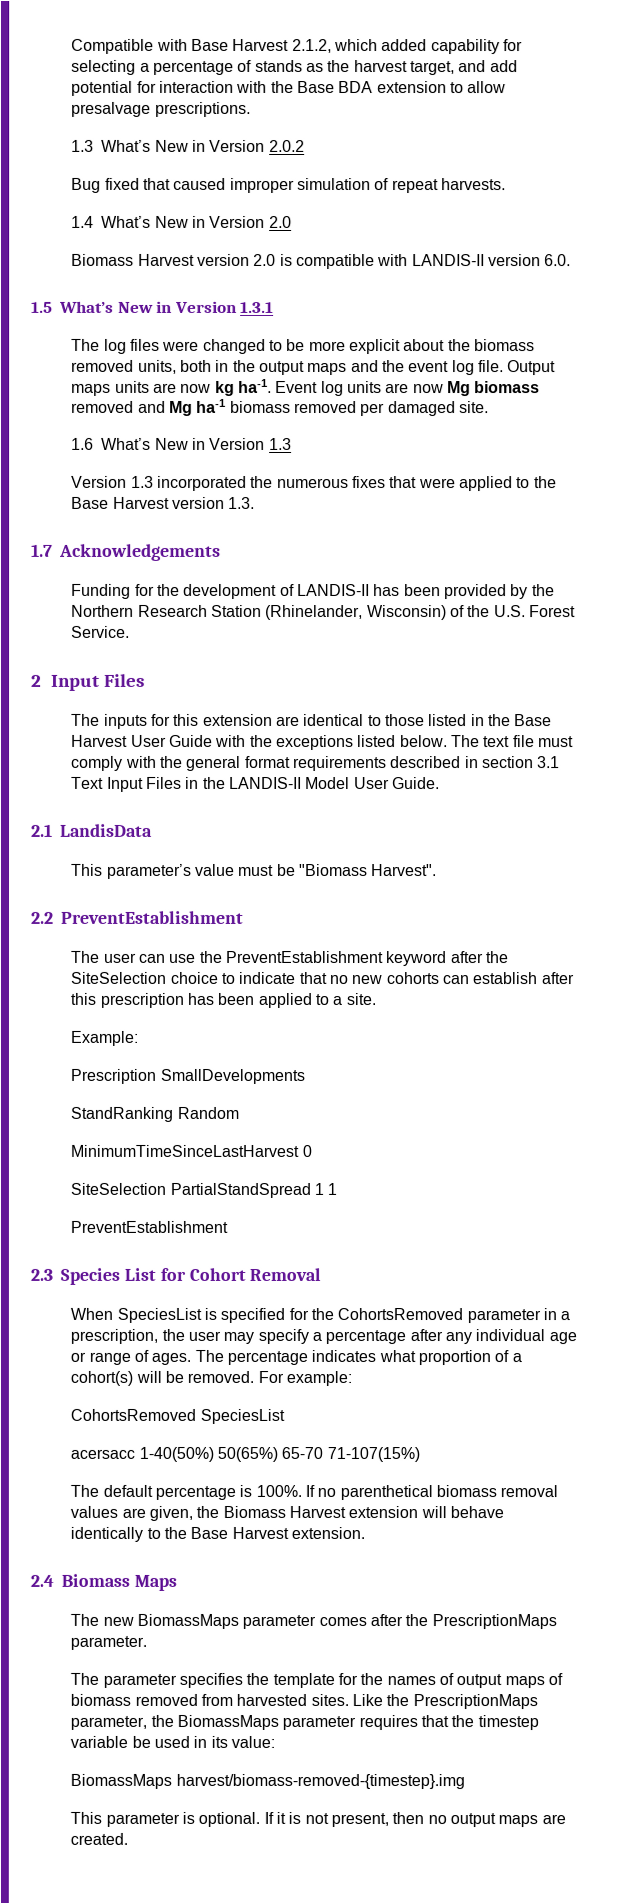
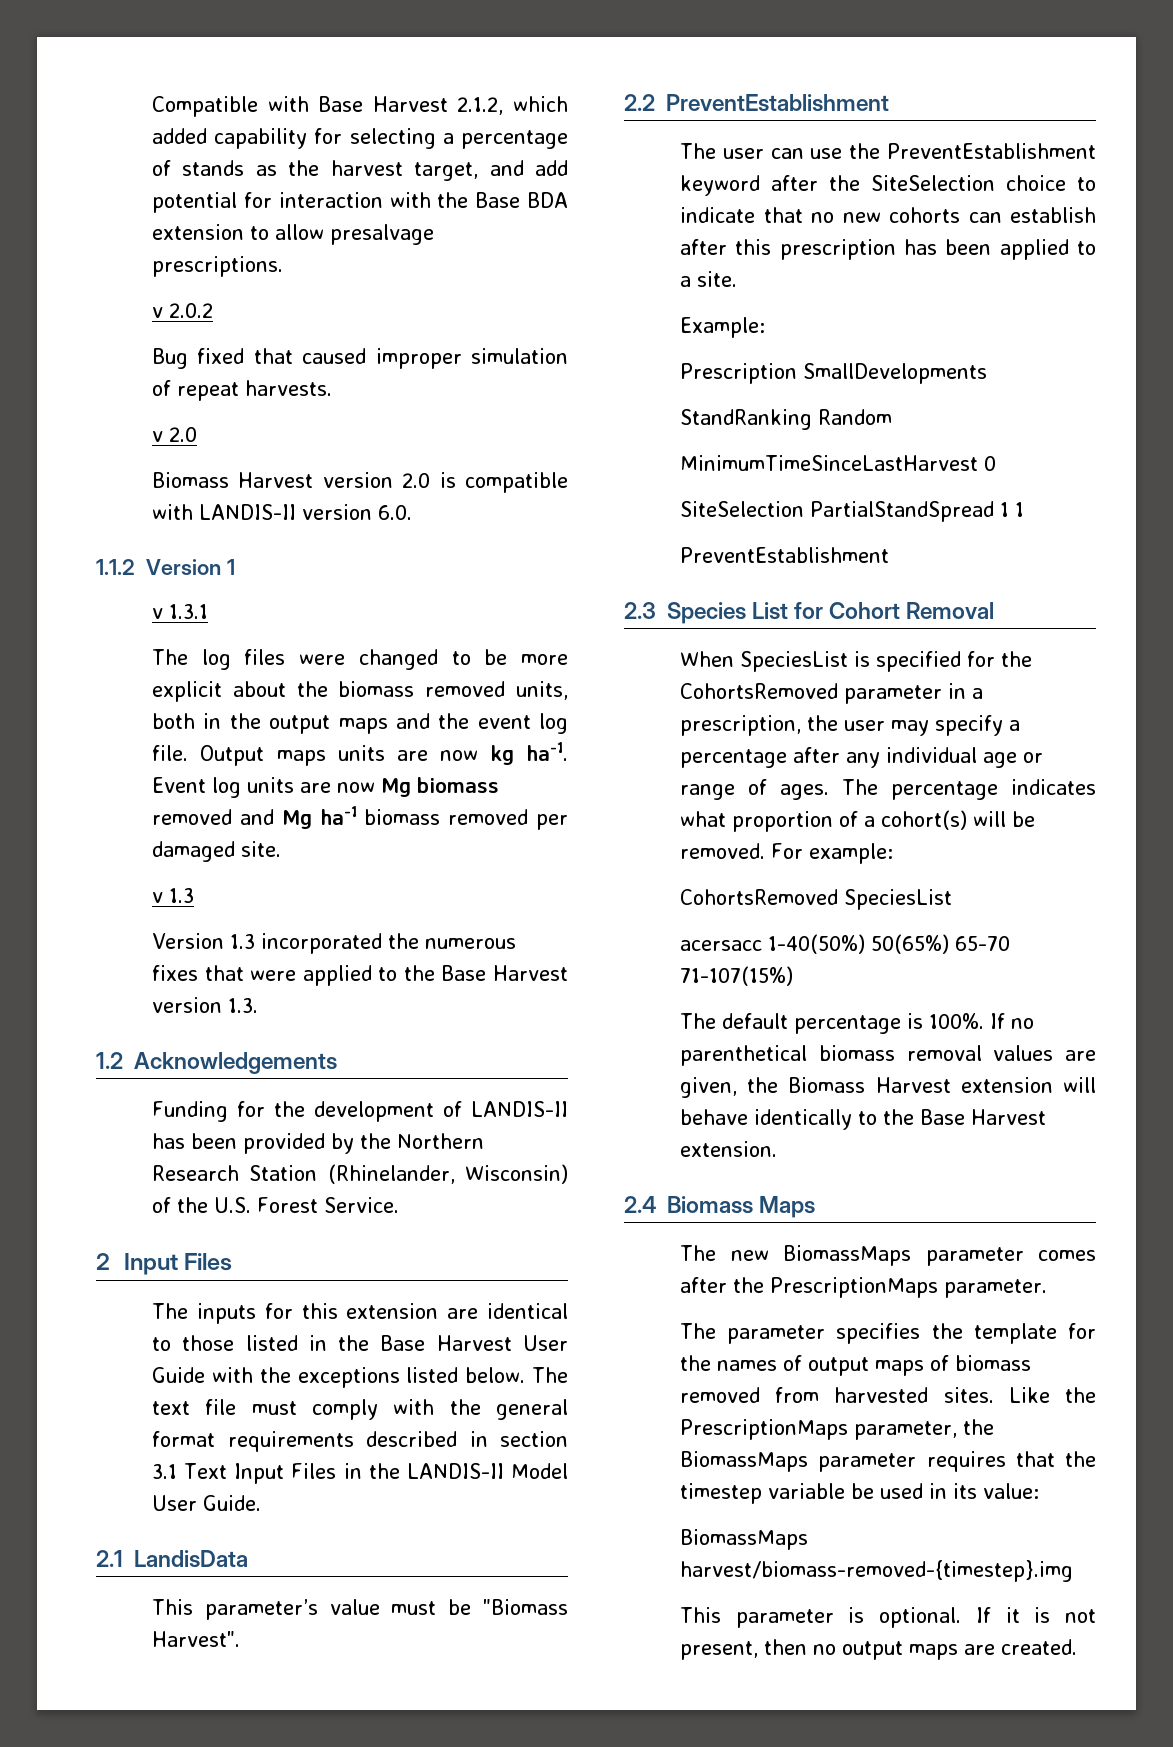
[71,139,266,152] 1.3 What’s New in Version -> [152,307,164,318] v
[71,215,266,228] 1.4 What’s New in Version -> [152,431,164,442] v
[31,300,237,313] 1.5 What’s New in Version -> [96,559,235,575] [152,608,164,619] 1.1.2 Version 1 // v
[71,437,266,450] 1.6 What’s New in Version -> [152,892,164,903] v
[31,543,53,557] 1.7 -> [96,1052,123,1069] 1.2

